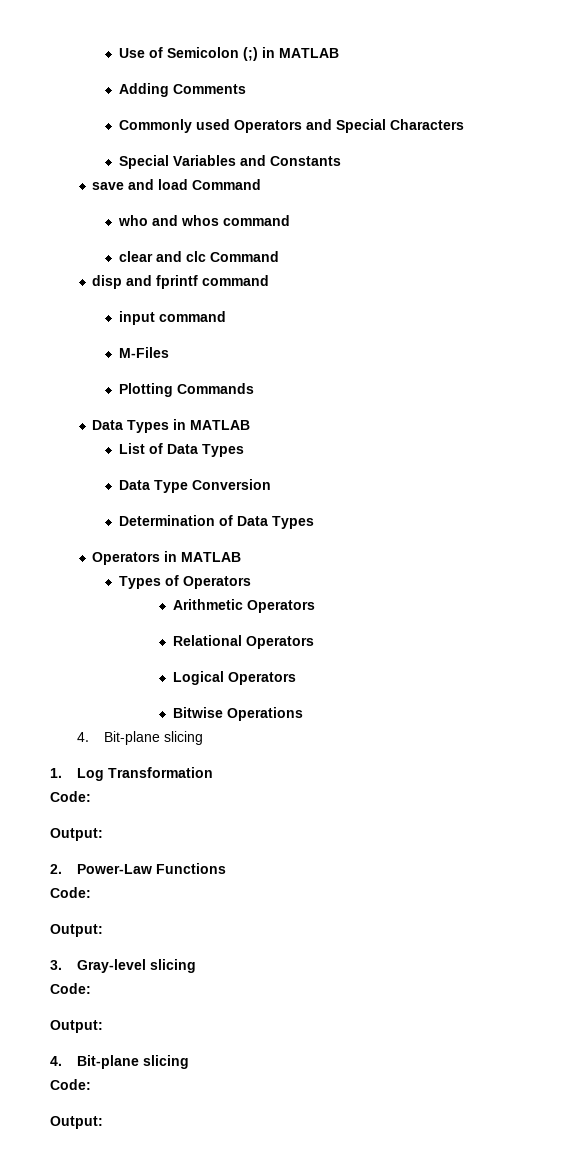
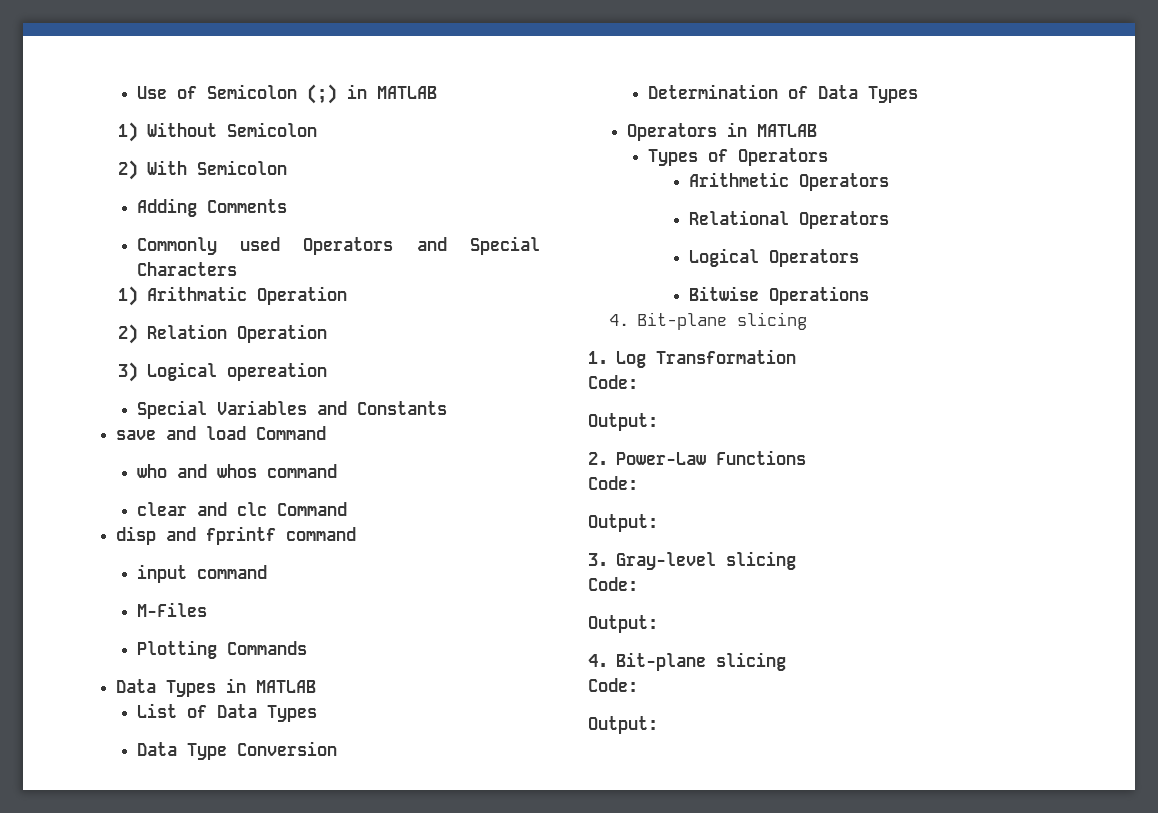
(339, 53) none -> [118,122,317,142] [118,160,287,180] // 1) Without Semicolon // 2) With Semicolon
(464, 124) none -> [118,286,347,306] [118,324,327,344] [118,362,327,382] // 1) Arithmatic Operation // 2) Relation Operation // 3) Logical opereation

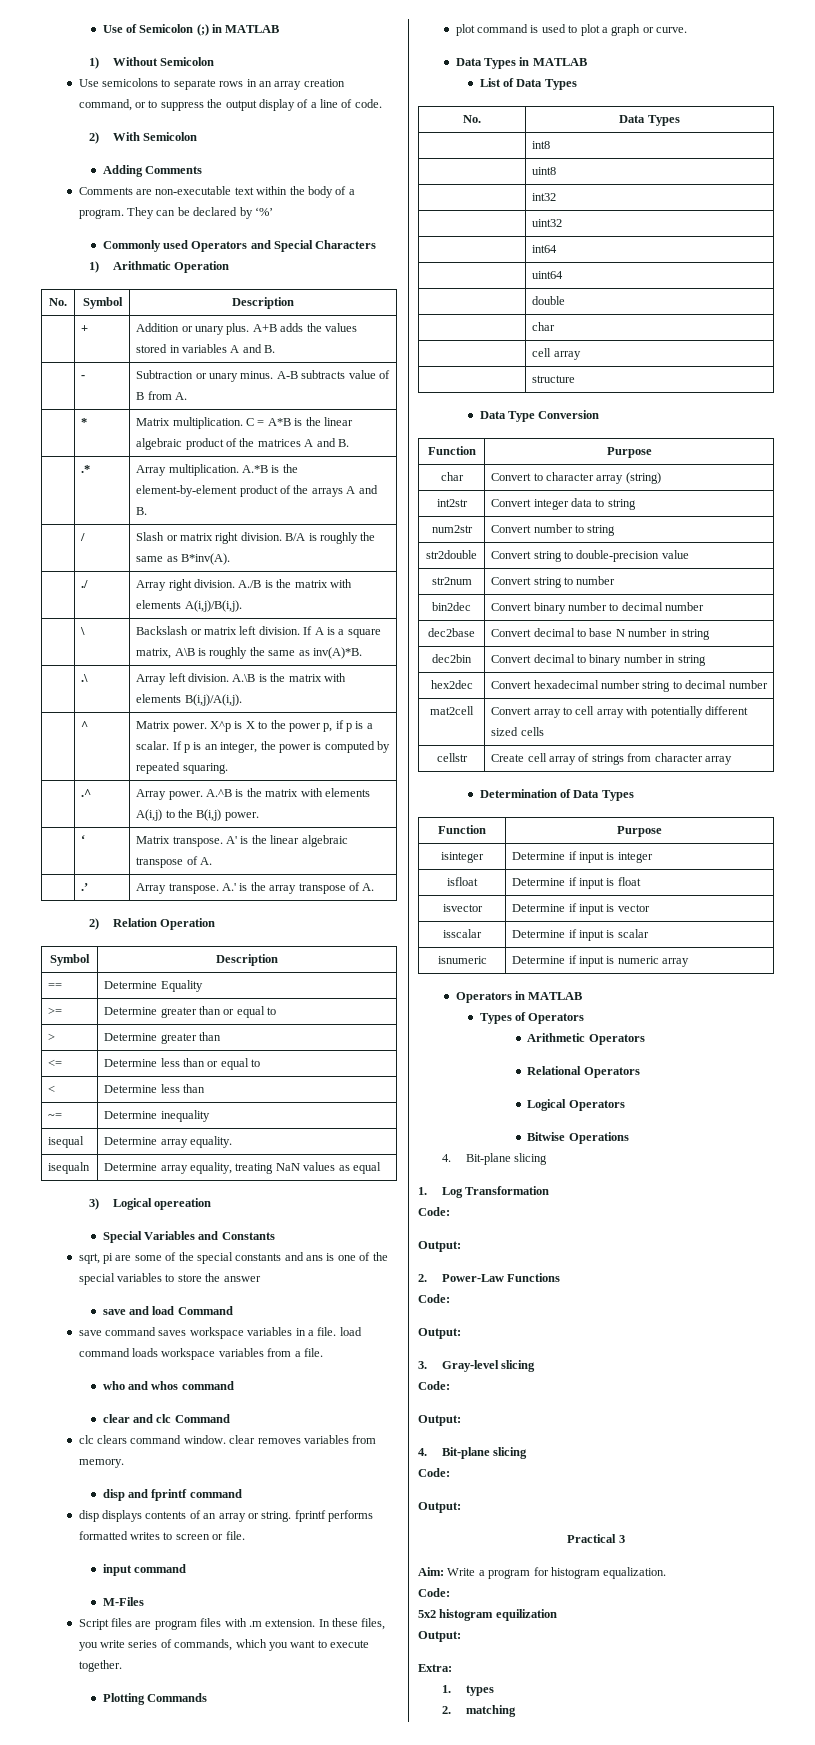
(317, 129) none -> [78,78,345,90] [78,99,382,111] // Use semicolons to separate rows in an array creation command, or to suppress the output display of a line of code.
(287, 206) none -> [78,186,355,198] [78,207,273,219] // Comments are non-executable text within the body of a program. They can be declared by ‘%’
[118,324,327,344] // 2) Relation Operation -> [49,298,67,306] [82,297,123,309] [232,297,294,309] [81,325,89,332] [136,323,357,335] [136,344,276,353] [81,375,86,379] [136,370,390,382] [136,391,188,400] [81,418,88,426] [136,417,353,429] [136,438,349,450] [81,465,91,473] [136,464,298,476] [136,485,378,497] [136,507,148,515] [80,533,86,541] [136,532,376,544] [136,553,231,565] [81,580,89,588] [136,579,352,591] [136,600,242,612] [80,627,86,635] [136,626,381,638] [136,647,362,659] [81,674,89,682] [136,673,346,685] [136,694,242,706] [81,721,89,729] [136,720,373,732] [136,741,391,753] [136,762,228,774] [81,789,92,797] [136,788,370,800] [136,809,259,821] [81,835,86,844] [136,835,348,847] [136,856,213,868] [81,883,89,891] [136,882,375,894] [88,918,216,930] [50,954,90,966] [216,954,278,966] [48,983,63,989] [104,980,203,992] [48,1007,63,1015] [104,1006,277,1018] [48,1033,56,1041] [104,1032,222,1044] [48,1059,63,1067] [104,1058,261,1070] [48,1085,56,1093] [104,1084,206,1093] [48,1113,63,1119] [104,1110,210,1122] [48,1136,85,1148] [104,1136,233,1148] [48,1162,91,1174] [104,1162,381,1174] // No. | Symbol | Description // | + | Addition or unary plus. A+B adds the values stored in variables A and B. // | - | Subtraction or unary minus. A-B subtracts value of B from A. // | * | Matrix multiplication. C = A*B is the linear algebraic product of the matrices A and B. // | .* | Array multiplication. A.*B is the element-by-element product of the arrays A and B. // | / | Slash or matrix right division. B/A is roughly the same as B*inv(A). // | ./ | Array right division. A./B is the matrix with elements A(i,j)/B(i,j). // | \ | Backslash or matrix left division. If A is a square matrix, A\B is roughly the same as inv(A)*B. // | .\ | Array left division. A.\B is the matrix with elements B(i,j)/A(i,j). // | ^ | Matrix power. X^p is X to the power p, if p is a scalar. If p is an integer, the power is computed by repeated squaring. // | .^ | Array power. A.^B is the matrix with elements A(i,j) to the B(i,j) power. // | ‘ | Matrix transpose. A' is the linear algebraic transpose of A. // | .’ | Array transpose. A.' is the array transpose of A. // 2) Relation Operation // Symbol | Description // == | Determine Equality // >= | Determine greater than or equal to // > | Determine greater than // <= | Determine less than or equal to // < | Determine less than // ~= | Determine inequality // isequal | Determine array equality. // isequaln | Determine array equality, treating NaN values as equal
[115,426,326,440] save and load Command -> [78,1252,388,1264] [78,1273,261,1285] [102,1306,233,1315] [78,1327,362,1339] [78,1348,323,1360] sqrt, pi are some of the special constants and ans is one of the special variables to store the answer // save and load Command // save command saves workspace variables in a file. load command loads workspace variables from a file.
[115,526,356,545] [136,564,267,583] [136,602,207,617] [136,640,307,659] disp and fprintf command // input command // M-Files // Plotting Commands -> [78,1435,377,1444] [78,1459,124,1468] [102,1489,242,1501] [78,1510,374,1522] [78,1531,245,1540] [102,1564,186,1576] [102,1597,144,1606] [78,1618,386,1630] [78,1639,370,1651] [78,1660,122,1672] [102,1693,207,1705] [455,24,688,36] clc clears command window. clear removes variables from memory. // disp and fprintf command // disp displays contents of an array or string. fprintf performs formatted writes to screen or file. // input command // M-Files // Script files are program files with .m extension. In these files, you write series of commands, which you want to execute together. // Plotting Commands // plot command is used to plot a graph or curve.
[136,741,337,760] [647,84,918,103] // Data Type Conversion // Determination of Data Types -> [463,115,481,123] [619,115,680,126] [532,141,551,149] [532,167,557,175] [532,193,557,201] [532,219,563,227] [532,245,558,253] [532,271,564,279] [532,296,566,305] [532,322,556,331] [532,348,581,360] [532,375,576,383] [479,410,600,422] [427,446,476,455] [606,447,652,458] [440,472,464,481] [491,472,661,484] [436,499,468,507] [491,498,636,510] [431,525,473,533] [491,524,616,536] [426,550,477,559] [491,550,689,562] [431,577,472,585] [491,576,616,588] [432,602,471,611] [491,602,705,614] [428,628,475,637] [491,628,710,640] [432,654,472,663] [491,654,706,666] [430,680,473,689] [491,680,768,692] [430,706,474,715] [491,706,748,718] [491,727,544,736] [436,753,468,762] [491,753,732,765] [479,789,634,801] [438,825,486,834] [617,826,662,837] [441,852,484,863] [512,851,653,863] [447,877,478,886] [512,877,641,889] [442,904,483,912] [512,903,650,915] [443,929,482,938] [512,929,649,941] [437,956,487,964] [512,955,690,967] // No. | Data Types // | int8 // | uint8 // | int32 // | uint32 // | int64 // | uint64 // | double // | char // | cell array // | structure // Data Type Conversion // Function | Purpose // char | Convert to character array (string) // int2str | Convert integer data to string // num2str | Convert number to string // str2double | Convert string to double-precision value // str2num | Convert string to number // bin2dec | Convert binary number to decimal number // dec2base | Convert decimal to base N number in string // dec2bin | Convert decimal to binary number in string // hex2dec | Convert hexadecimal number string to decimal number // mat2cell | Convert array to cell array with potentially different sized cells // cellstr | Create cell array of strings from character array // Determination of Data Types // Function | Purpose // isinteger | Determine if input is integer // isfloat | Determine if input is float // isvector | Determine if input is vector // isscalar | Determine if input is scalar // isnumeric | Determine if input is numeric array
(658, 725) none -> [567,1534,625,1543] [418,1567,667,1579] [418,1588,450,1597] [418,1609,557,1621] [418,1631,461,1642] [418,1664,452,1672] [441,1685,494,1696] [441,1705,516,1717] // Practical 3 // Aim: Write a program for histogram equalization. // Code: // 5x2 histogram equilization // Output: // Extra: // 1. types // 2. matching

